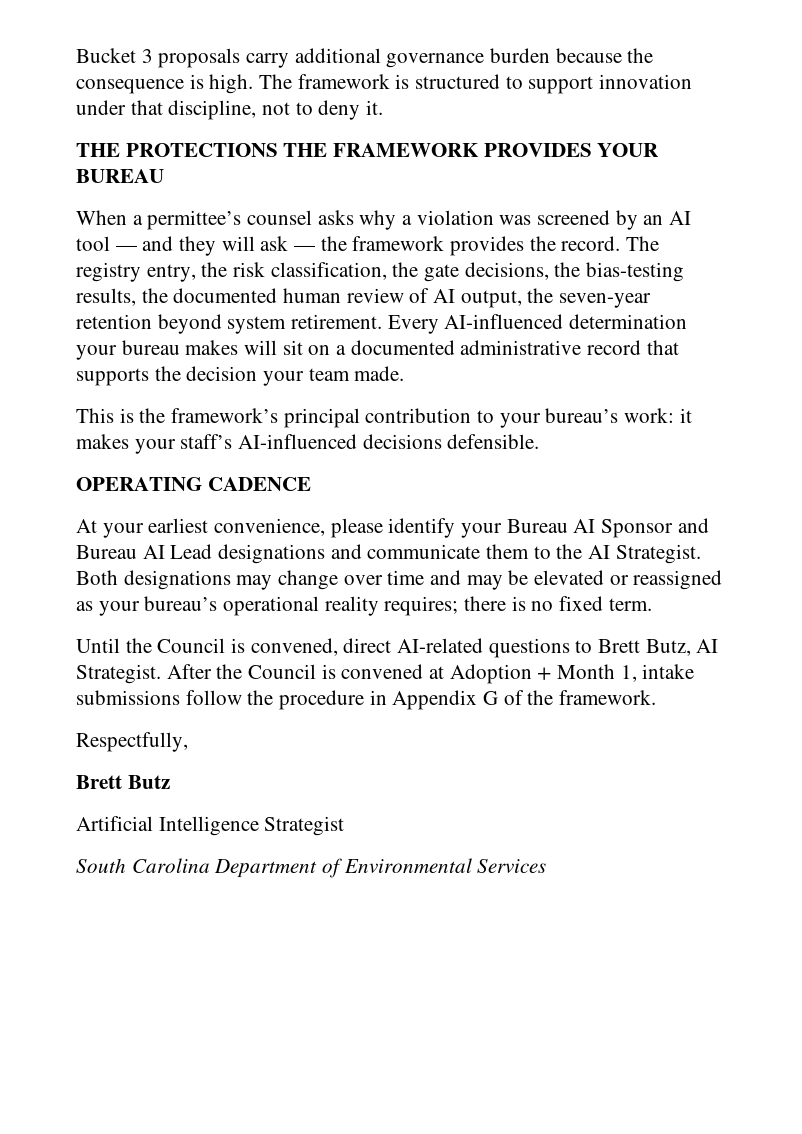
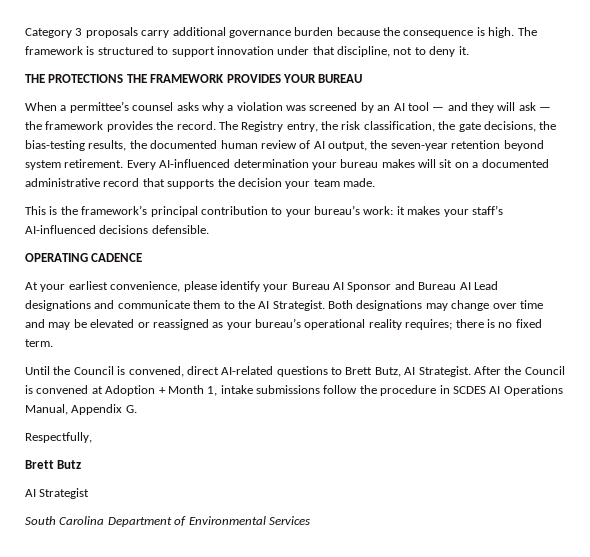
[76,48,136,63] Bucket -> [25,28,72,38] Category
[76,262,141,282] registry -> [241,121,284,132] Registry
[392,690,657,710] Appendix G of the framework. -> [452,385,563,396] [25,404,137,415] SCDES AI Operations Manual, Appendix G.
[76,816,259,836] Artificial Intelligence -> [25,489,36,497] AI

